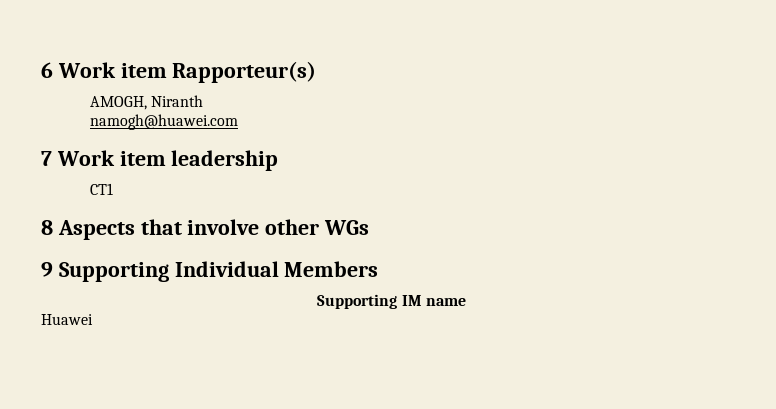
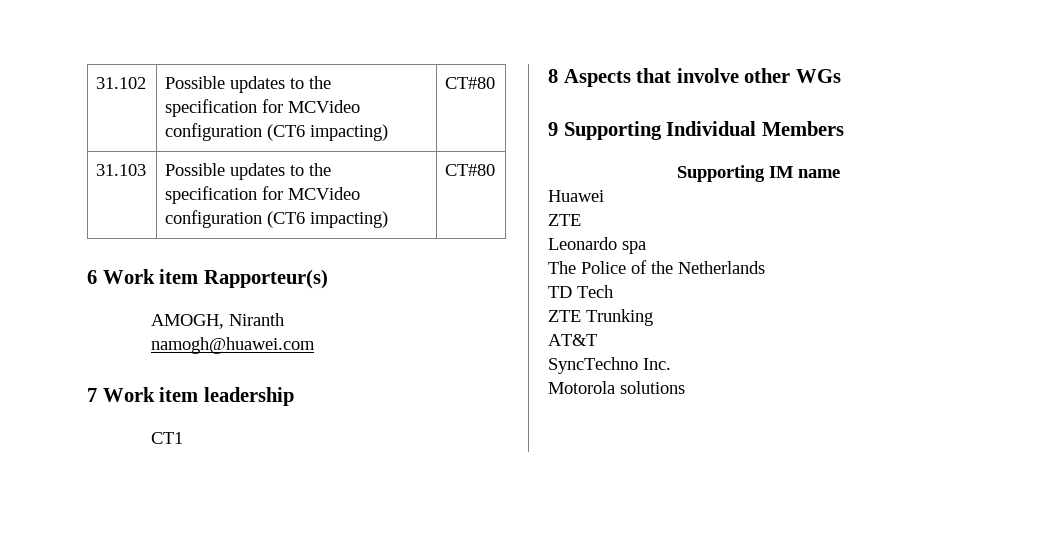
(41, 70) none -> [96,77,147,89] [165,76,332,93] [165,99,361,117] [165,123,389,141] [445,77,496,89] [96,164,147,176] [165,163,332,180] [165,186,361,204] [165,210,389,228] [445,164,496,176] 31.102 | Possible updates to the specification for MCVideo configuration (CT6 impacting) | CT#80 // 31.103 | Possible updates to the specification for MCVideo configuration (CT6 impacting) | CT#80 //
(93, 319) none -> [548,214,581,226] [548,237,646,254] [548,260,765,274] [548,285,613,298] [548,309,653,326] [548,334,597,346] [548,357,671,374] [548,381,685,394] // ZTE // Leonardo spa // The Police of the Netherlands // TD Tech // ZTE Trunking // AT&T // SyncTechno Inc. // Motorola solutions

